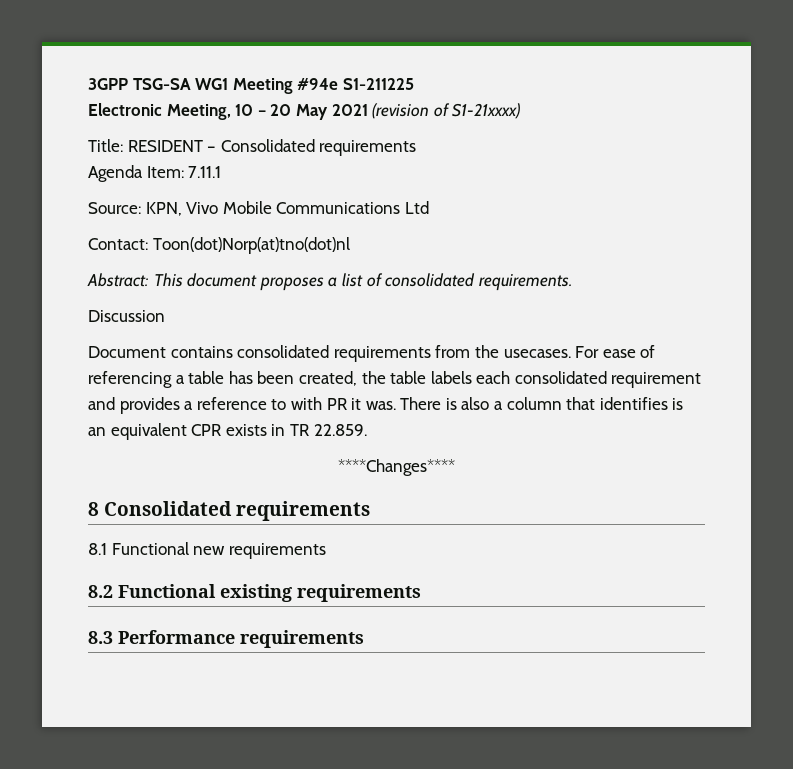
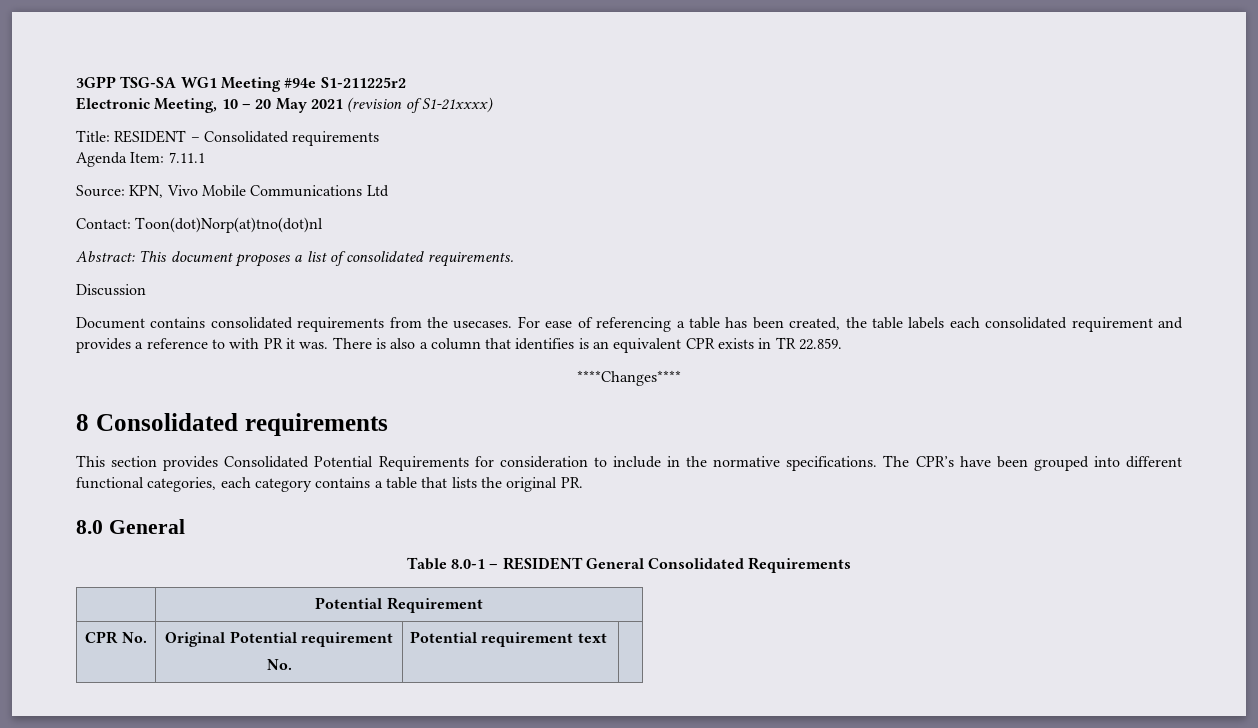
[342,78,414,90] S1-211225 -> [320,77,406,88] S1-211225r2
[88,542,326,559] [88,584,421,602] [88,630,364,648] 8.1 Functional new requirements // 8.2 Functional existing requirements // 8.3 Performance requirements -> [76,455,1183,471] [76,477,583,492] [76,519,185,534] [406,557,852,573] [315,597,483,613] [85,631,147,644] [165,631,393,647] [266,659,292,670] [409,631,607,647] This section provides Consolidated Potential Requirements for consideration to include in the normative specifications. The CPR’s have been grouped into different functional categories, each category contains a table that lists the original PR. // 8.0 General // Table 8.0-1 – RESIDENT General Consolidated Requirements // | Potential Requirement // CPR No. | Original Potential requirement // No. | Potential requirement text |

